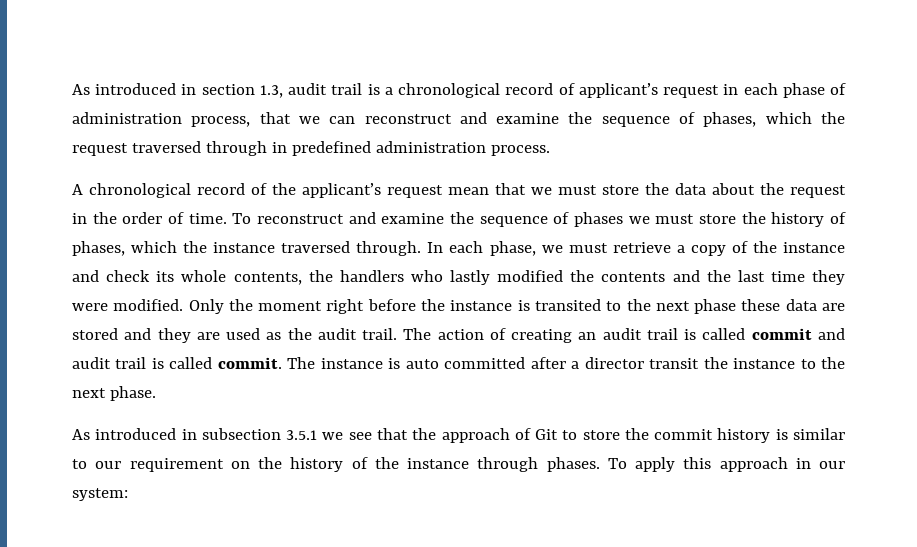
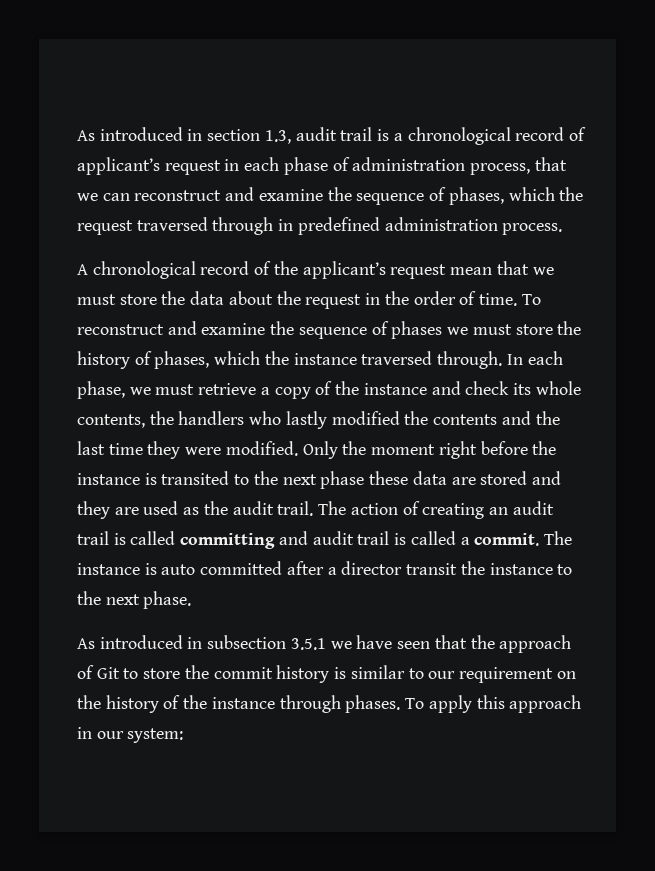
[751,328,812,340] commit -> [180,533,276,549] committing
(213, 363) none -> [460,537,470,545] a
[348,432,372,440] see -> [356,635,431,649] have seen

